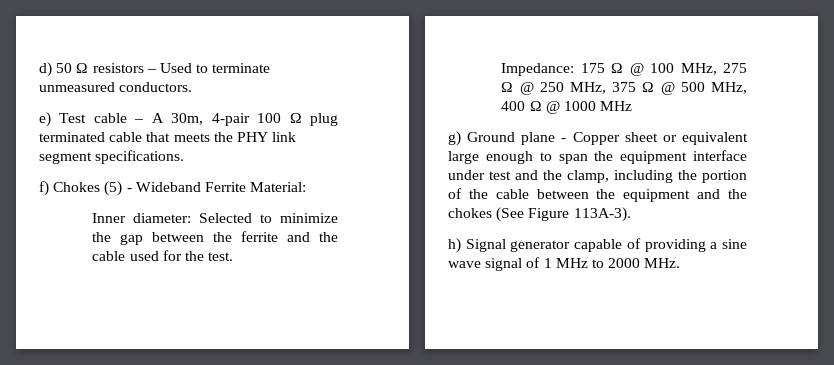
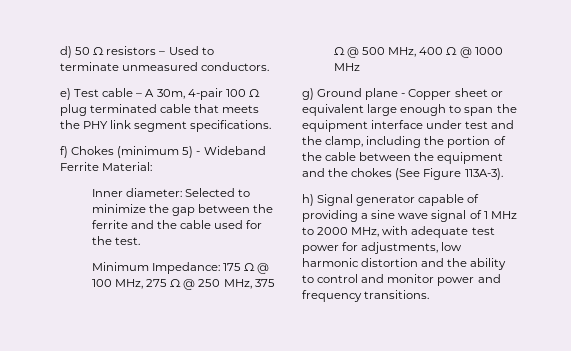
[104,181,123,196] (5) -> [117,146,194,158] (minimum 5)
(234, 256) none -> [91,262,149,271] Minimum
[644,258,681,268] MHz. -> [351,226,495,238] [302,242,463,254] [302,258,507,270] [302,274,501,286] [302,290,430,302] MHz, with adequate test power for adjustments, low harmonic distortion and the ability to control and monitor power and frequency transitions.

